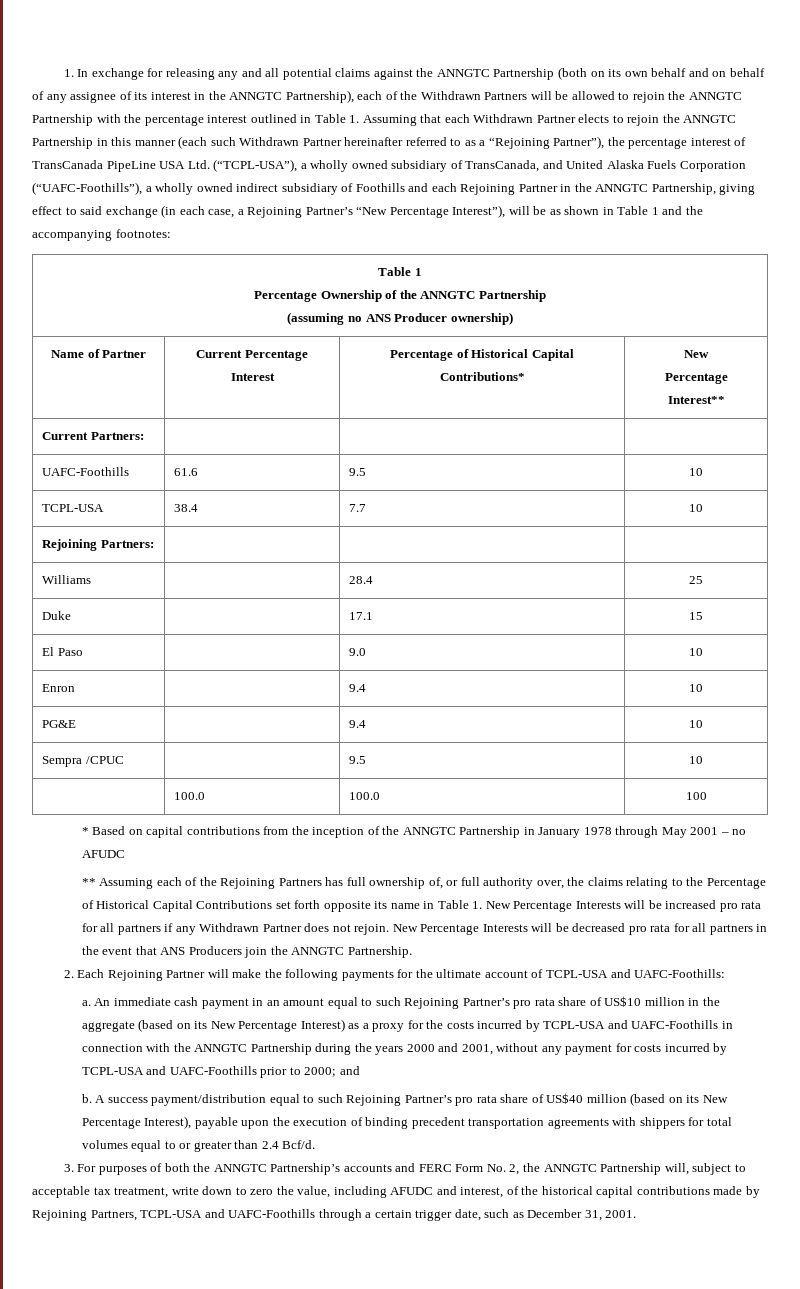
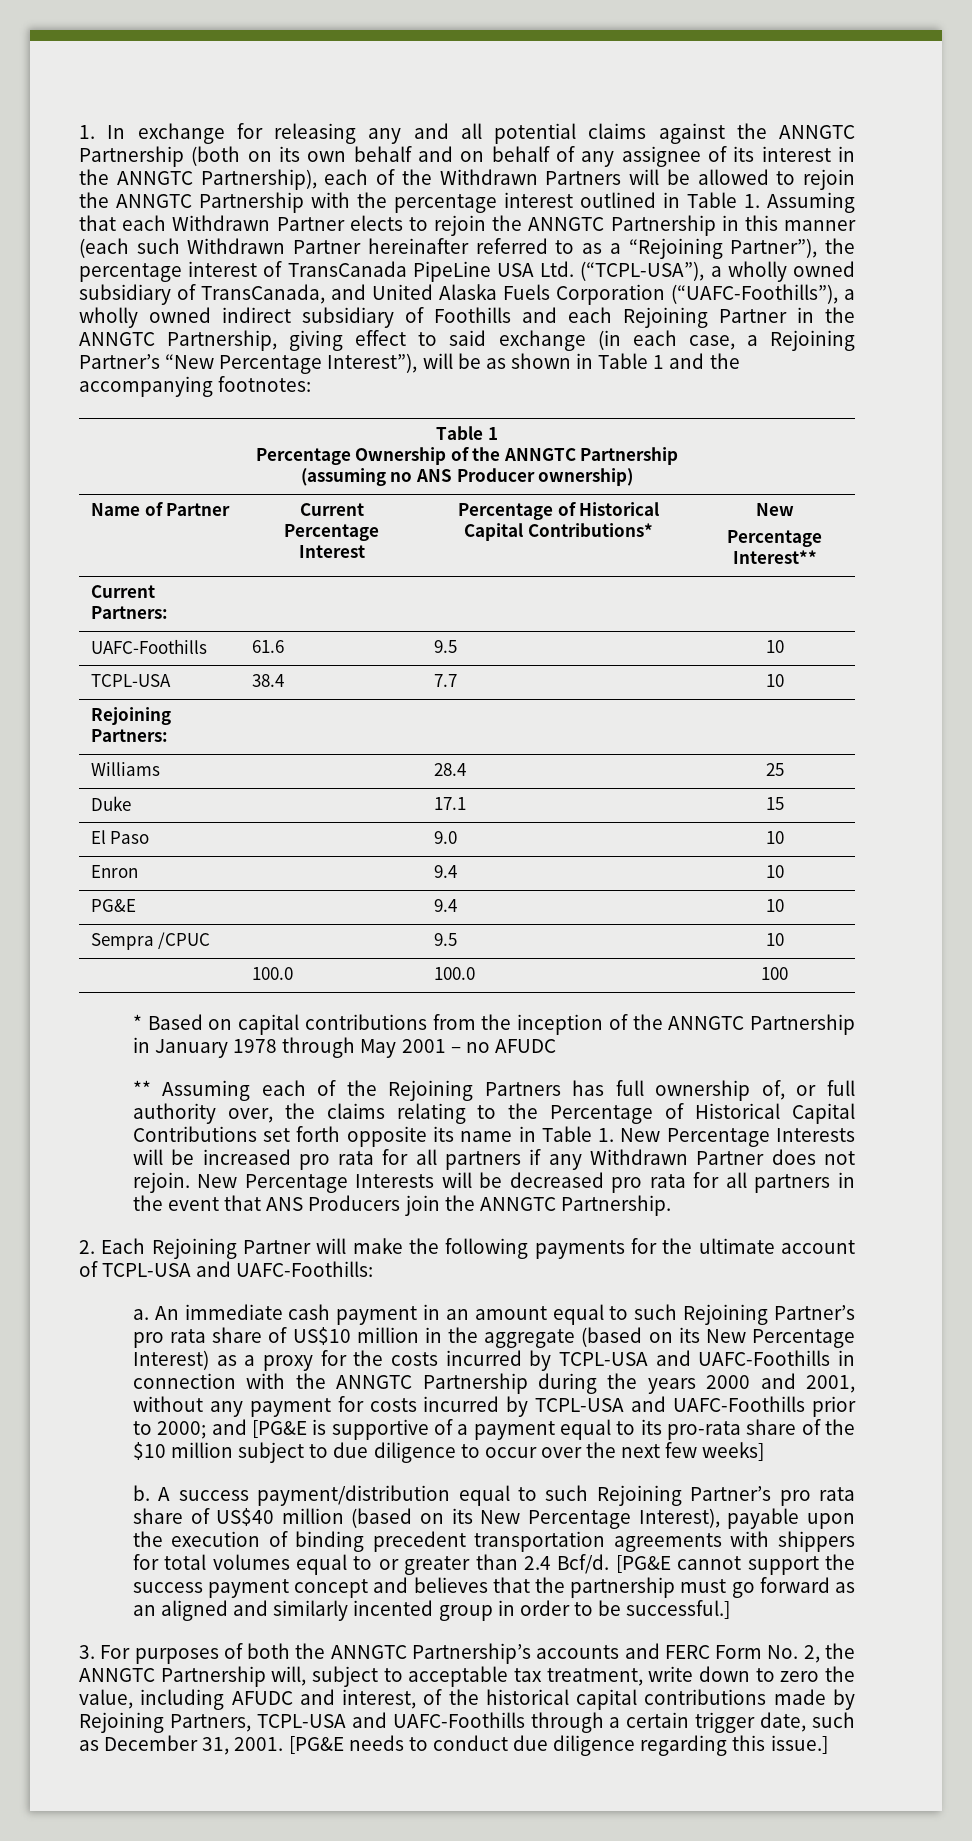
(360, 1070) none -> [251,1419,855,1440] [132,1442,765,1463] [PG&E is supportive of a payment equal to its pro-rata share of the $10 million subject to due diligence to occur over the next few weeks]
(316, 1144) none -> [615,1554,855,1575] [132,1577,856,1598] [132,1600,731,1621] [PG&E cannot support the success payment concept and believes that the partnership must go forward as an aligned and similarly incented group in order to be successful.]
(637, 1214) none -> [288,1735,828,1756] [PG&E needs to conduct due diligence regarding this issue.]

